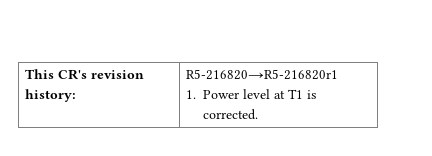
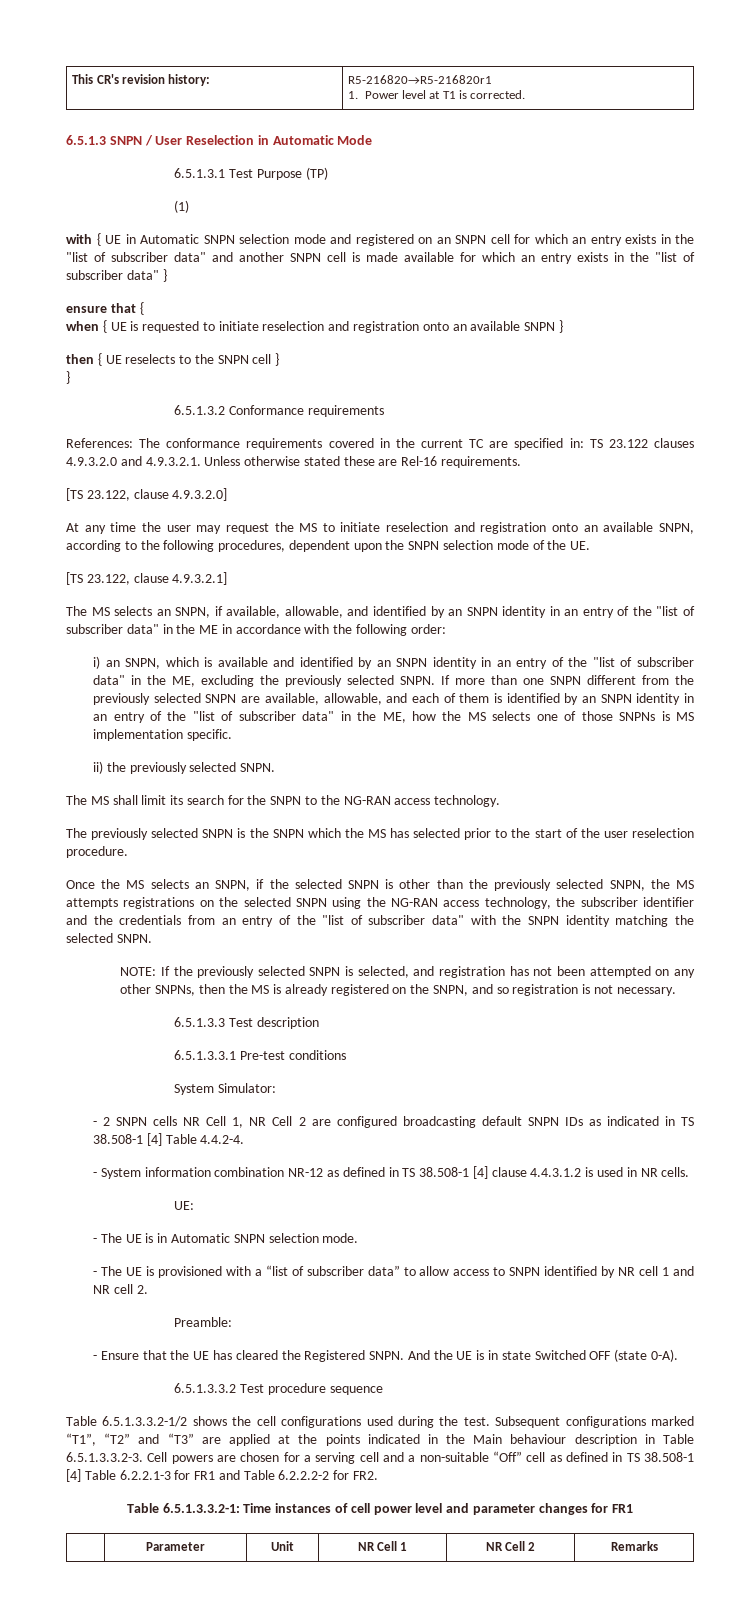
(258, 114) none -> [66,135,373,146] [174,167,328,180] [174,200,190,213] [66,233,694,246] [66,252,695,264] [66,269,167,282] [66,302,144,315] [66,320,563,333] [66,353,280,366] [66,371,70,384] [174,405,384,417] [66,438,694,450] [66,456,522,468] [66,488,228,501] [66,522,694,534] [66,540,591,552] [66,572,228,585] [66,606,695,618] [66,624,446,636] [93,656,694,669] [93,675,695,687] [93,693,695,705] [93,711,694,723] [93,729,232,741] [93,761,276,774] [66,795,501,807] [66,828,694,840] [66,846,128,858] [66,879,694,891] [66,897,694,909] [66,915,694,927] [66,933,152,943] [120,966,695,978] [120,984,676,996] [174,1017,319,1029] [174,1050,346,1060] [174,1083,277,1095] [93,1116,694,1128] [93,1133,245,1146] [93,1166,690,1179] [174,1201,195,1210] [93,1233,359,1243] [93,1265,695,1278] [93,1284,148,1294] [174,1317,233,1327] [93,1349,678,1362] [174,1383,383,1395] [66,1416,694,1428] [66,1433,694,1446] [66,1451,694,1464] [66,1469,379,1482] [126,1503,634,1515] [146,1542,205,1551] [271,1541,294,1551] [357,1541,408,1551] [485,1541,536,1551] [610,1541,658,1551] // 6.5.1.3 SNPN / User Reselection in Automatic Mode // 6.5.1.3.1 Test Purpose (TP) // (1) // with { UE in Automatic SNPN selection mode and registered on an SNPN cell for which an entry exists in the "list of subscriber data" and another SNPN cell is made available for which an entry exists in the "list of subscriber data" } // ensure that { // when { UE is requested to initiate reselection and registration onto an available SNPN } // then { UE reselects to the SNPN cell } // } // 6.5.1.3.2 Conformance requirements // References: The conformance requirements covered in the current TC are specified in: TS 23.122 clauses 4.9.3.2.0 and 4.9.3.2.1. Unless otherwise stated these are Rel-16 requirements. // [TS 23.122, clause 4.9.3.2.0] // At any time the user may request the MS to initiate reselection and registration onto an available SNPN, according to the following procedures, dependent upon the SNPN selection mode of the UE. // [TS 23.122, clause 4.9.3.2.1] // The MS selects an SNPN, if available, allowable, and identified by an SNPN identity in an entry of the "list of subscriber data" in the ME in accordance with the following order: // i) an SNPN, which is available and identified by an SNPN identity in an entry of the "list of subscriber data" in the ME, excluding the previously selected SNPN. If more than one SNPN different from the previously selected SNPN are available, allowable, and each of them is identified by an SNPN identity in an entry of the "list of subscriber data" in the ME, how the MS selects one of those SNPNs is MS implementation specific. // ii) the previously selected SNPN. // The MS shall limit its search for the SNPN to the NG-RAN access technology. // The previously selected SNPN is the SNPN which the MS has selected prior to the start of the user reselection procedure. // Once the MS selects an SNPN, if the selected SNPN is other than the previously selected SNPN, the MS attempts registrations on the selected SNPN using the NG-RAN access technology, the subscriber identifier and the credentials from an entry of the "list of subscriber data" with the SNPN identity matching the selected SNPN. // NOTE: If the previously selected SNPN is selected, and registration has not been attempted on any other SNPNs, then the MS is already registered on the SNPN, and so registration is not necessary. // 6.5.1.3.3 Test description // 6.5.1.3.3.1 Pre-test conditions // System Simulator: // - 2 SNPN cells NR Cell 1, NR Cell 2 are configured broadcasting default SNPN IDs as indicated in TS 38.508-1 [4] Table 4.4.2-4. // - System information combination NR-12 as defined in TS 38.508-1 [4] clause 4.4.3.1.2 is used in NR cells. // UE: // - The UE is in Automatic SNPN selection mode. // - The UE is provisioned with a “list of subscriber data” to allow access to SNPN identified by NR cell 1 and NR cell 2. // Preamble: // - Ensure that the UE has cleared the Registered SNPN. And the UE is in state Switched OFF (state 0-A). // 6.5.1.3.3.2 Test procedure sequence // Table 6.5.1.3.3.2-1/2 shows the cell configurations used during the test. Subsequent configurations marked “T1”, “T2” and “T3” are applied at the points indicated in the Main behaviour description in Table 6.5.1.3.3.2-3. Cell powers are chosen for a serving cell and a non-suitable “Off” cell as defined in TS 38.508-1 [4] Table 6.2.2.1-3 for FR1 and Table 6.2.2.2-2 for FR2. // Table 6.5.1.3.3.2-1: Time instances of cell power level and parameter changes for FR1 // | Parameter | Unit | NR Cell 1 | NR Cell 2 | Remarks

